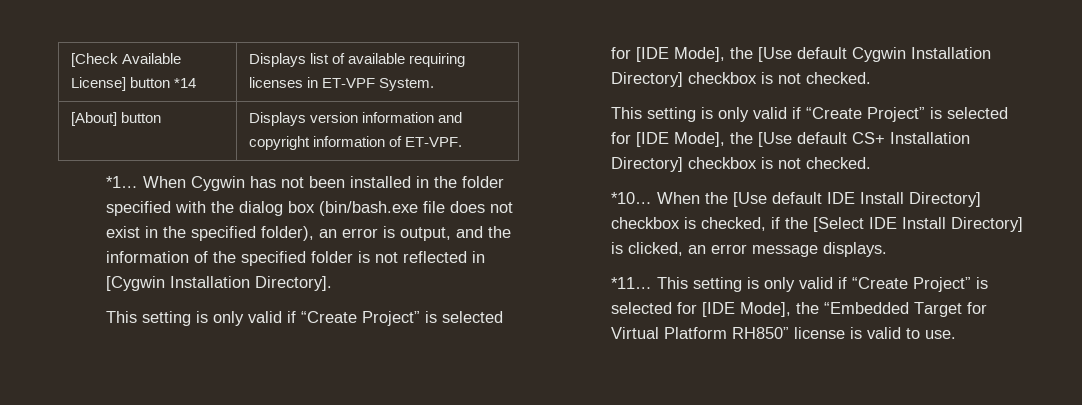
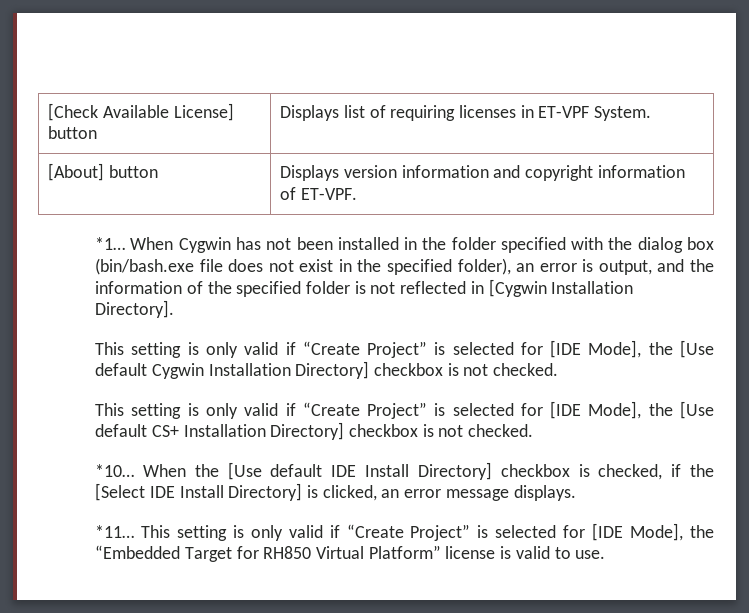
[174,78,197,88] *14 -> (98, 132) none
[348,53,406,64] available -> (386, 111) none
[611,327,790,339] Virtual Platform RH850” -> [263,545,441,559] RH850 Virtual Platform”

